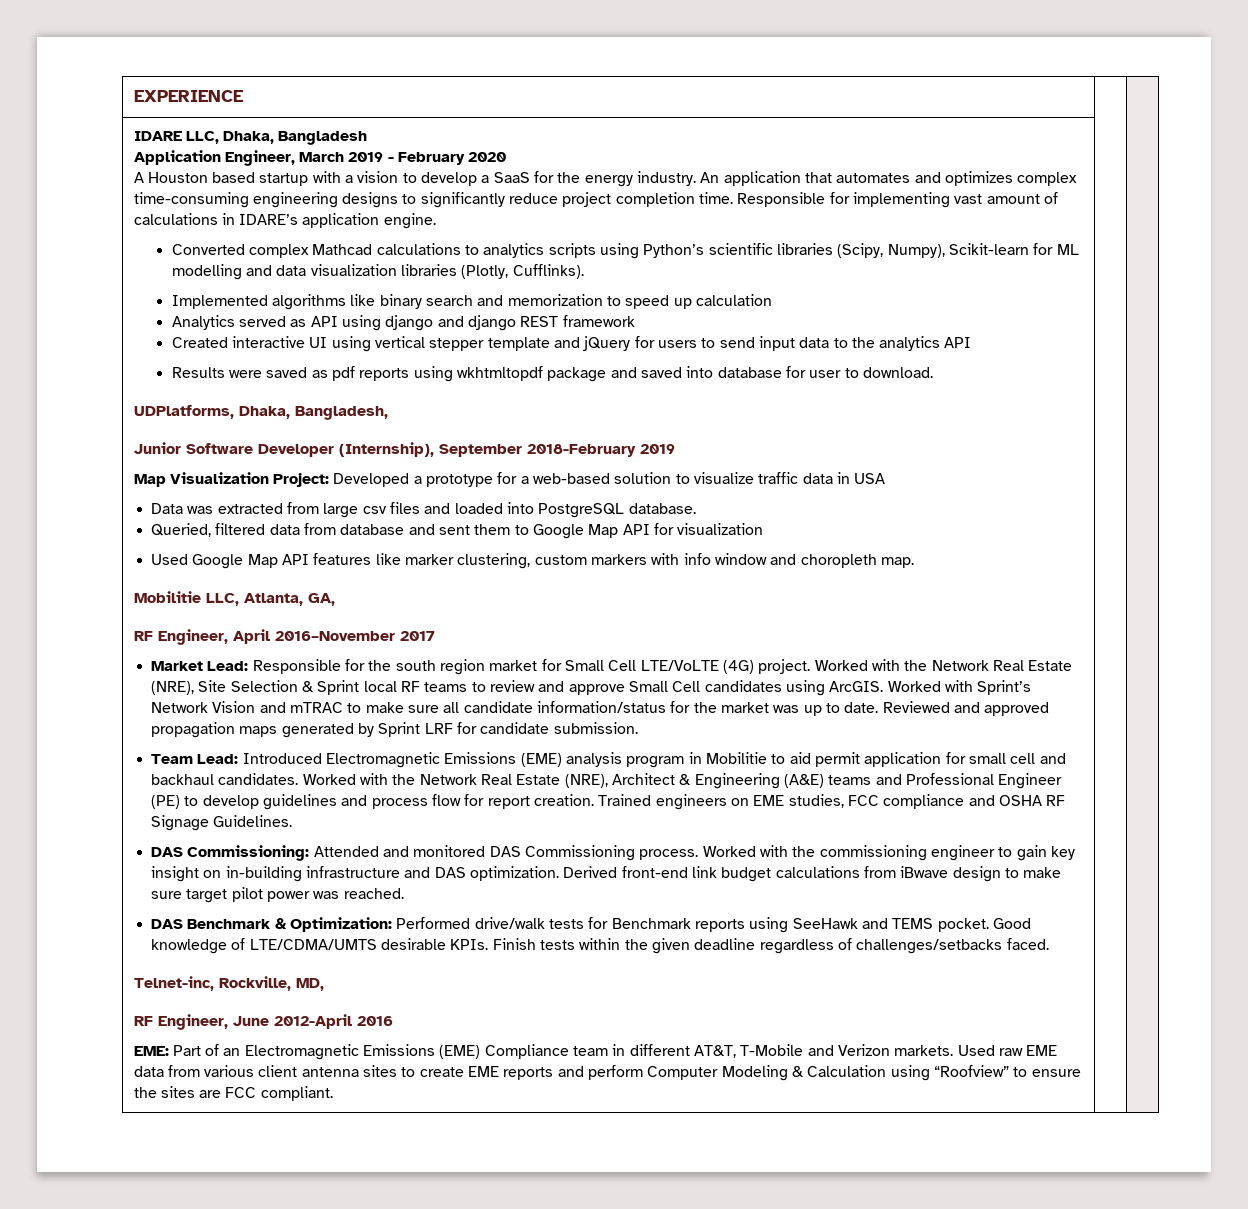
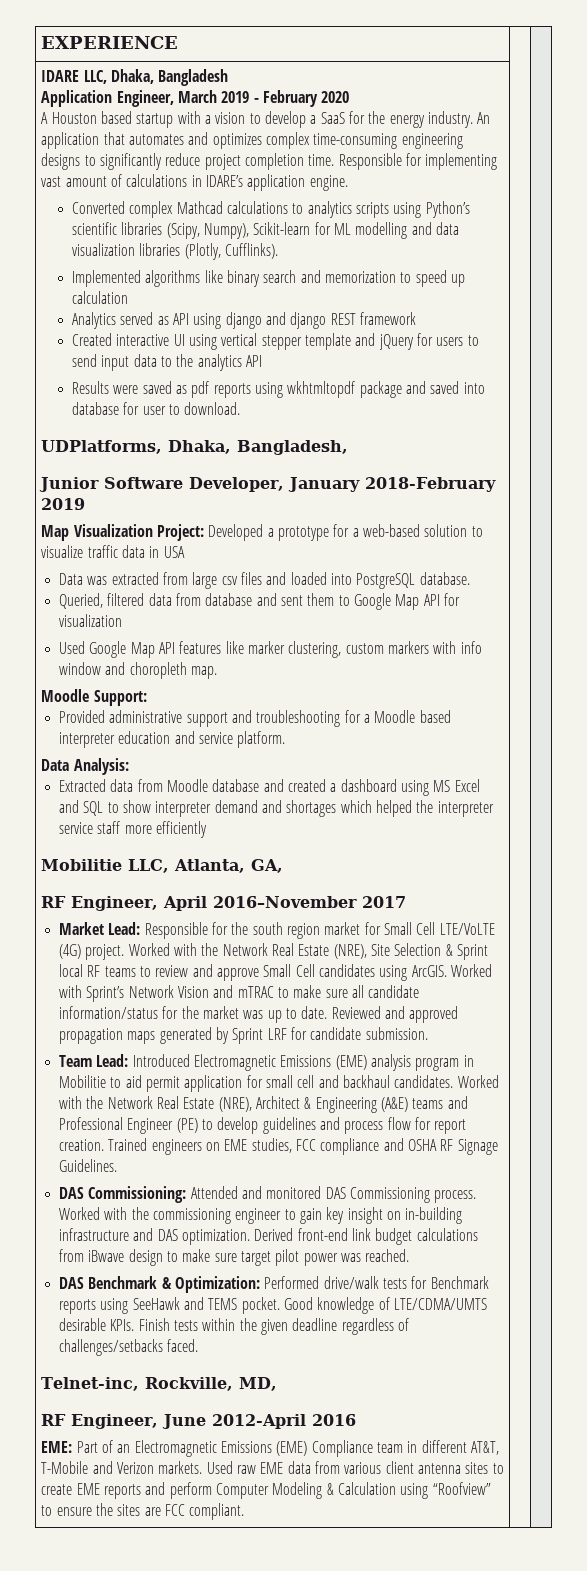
[257,442,522,457] Developer (Internship), September -> [189,477,361,492] Developer, January
(914, 562) none -> [41,689,147,706] [59,710,451,727] [59,731,286,748] [41,758,129,775] [59,779,480,796] [59,800,494,817] [59,821,207,838] // Moodle Support: // Provided administrative support and troubleshooting for a Moodle based interpreter education and service platform. // Data Analysis: // Extracted data from Moodle database and created a dashboard using MS Excel and SQL to show interpreter demand and shortages which helped the interpreter service staff more efficiently

